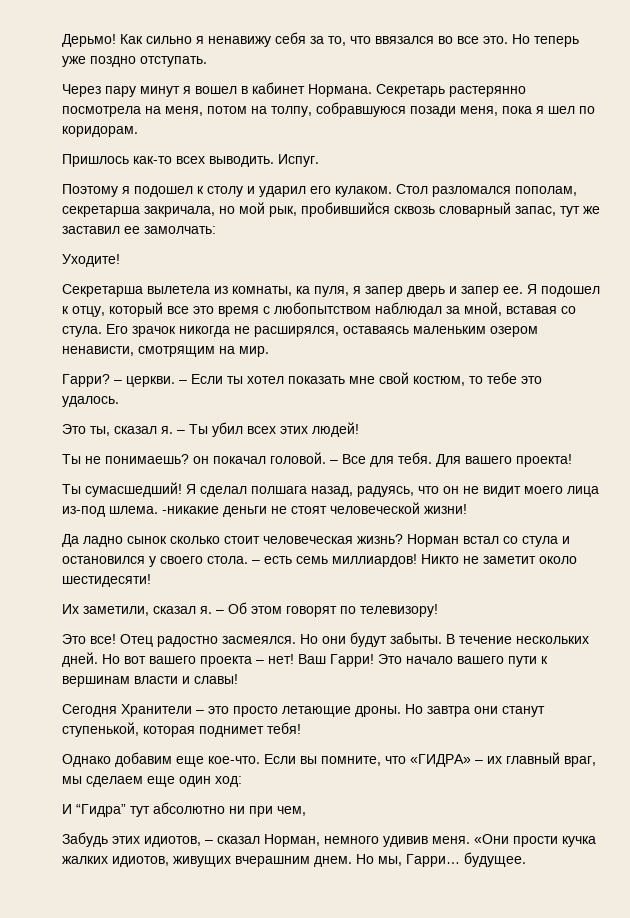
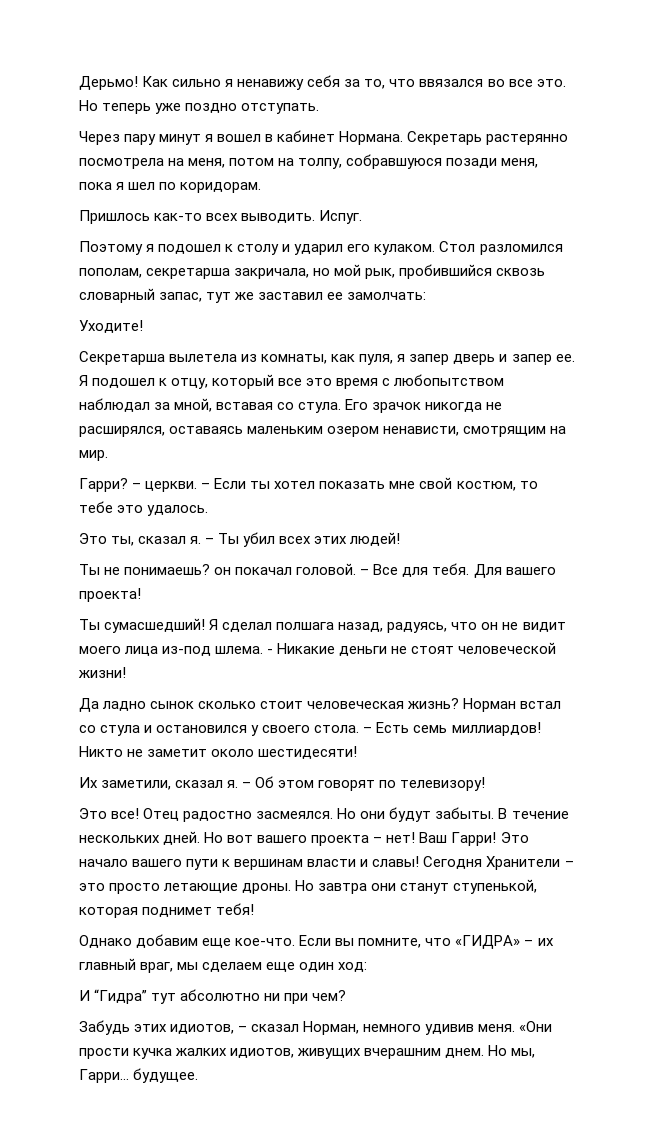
[432,186,511,197] разломался -> [479,244,563,255] разломился
[296,286,310,294] ка -> [331,354,356,362] как
[162,506,219,514] -никакие -> [267,643,336,654] - Никакие
[264,556,292,564] есть -> [376,722,410,733] Есть
(238, 679) // -> (420, 861) none
[277,806,306,816] чем, -> [312,990,347,1001] чем?

